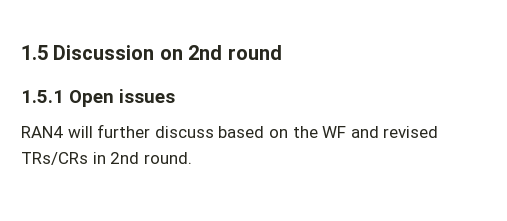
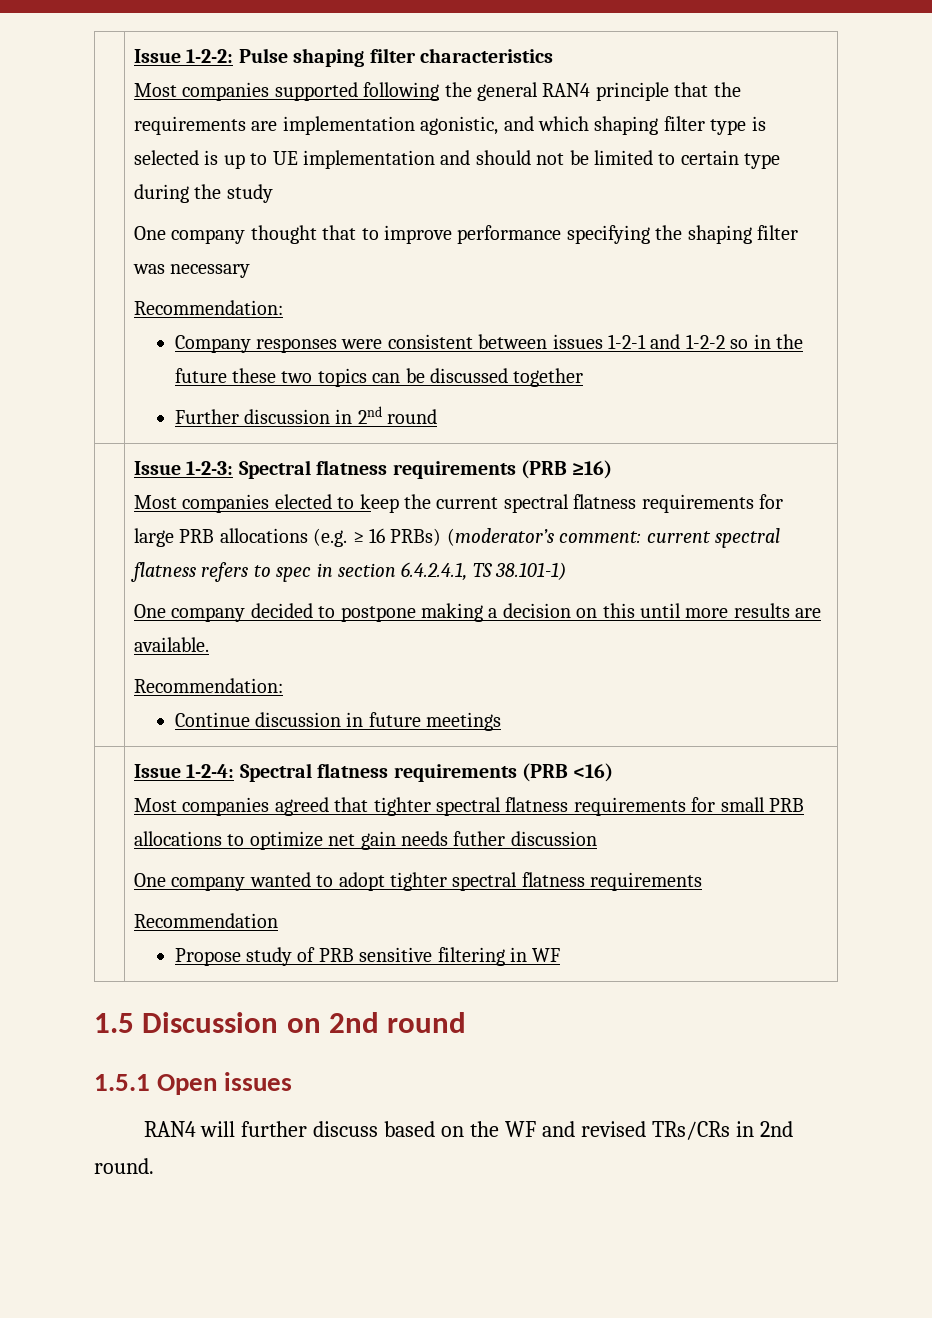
(21, 52) none -> [133,48,553,67] [133,82,741,101] [133,116,766,135] [133,150,781,169] [133,184,273,203] [133,225,798,244] [132,264,251,278] [133,300,283,315] [174,334,804,353] [174,368,584,387] [174,406,438,424] [133,460,613,479] [133,494,783,513] [133,528,780,548] [130,562,567,582] [133,603,822,622] [133,637,209,652] [133,678,283,693] [174,712,502,731] [133,763,614,782] [133,797,804,816] [133,831,597,850] [133,872,703,891] [133,913,278,928] [174,947,561,966] | Issue 1-2-2: Pulse shaping filter characteristics // Most companies supported following the general RAN4 principle that the requirements are implementation agonistic, and which shaping filter type is selected is up to UE implementation and should not be limited to certain type during the study // One company thought that to improve performance specifying the shaping filter was necessary // Recommendation: // Company responses were consistent between issues 1-2-1 and 1-2-2 so in the future these two topics can be discussed together // Further discussion in 2nd round // | Issue 1-2-3: Spectral flatness requirements (PRB ≥16) // Most companies elected to keep the current spectral flatness requirements for large PRB allocations (e.g. ≥ 16 PRBs) (moderator’s comment: current spectral flatness refers to spec in section 6.4.2.4.1, TS 38.101-1) // One company decided to postpone making a decision on this until more results are available. // Recommendation: // Continue discussion in future meetings // | Issue 1-2-4: Spectral flatness requirements (PRB <16) // Most companies agreed that tighter spectral flatness requirements for small PRB allocations to optimize net gain needs futher discussion // One company wanted to adopt tighter spectral flatness requirements // Recommendation // Propose study of PRB sensitive filtering in WF //

